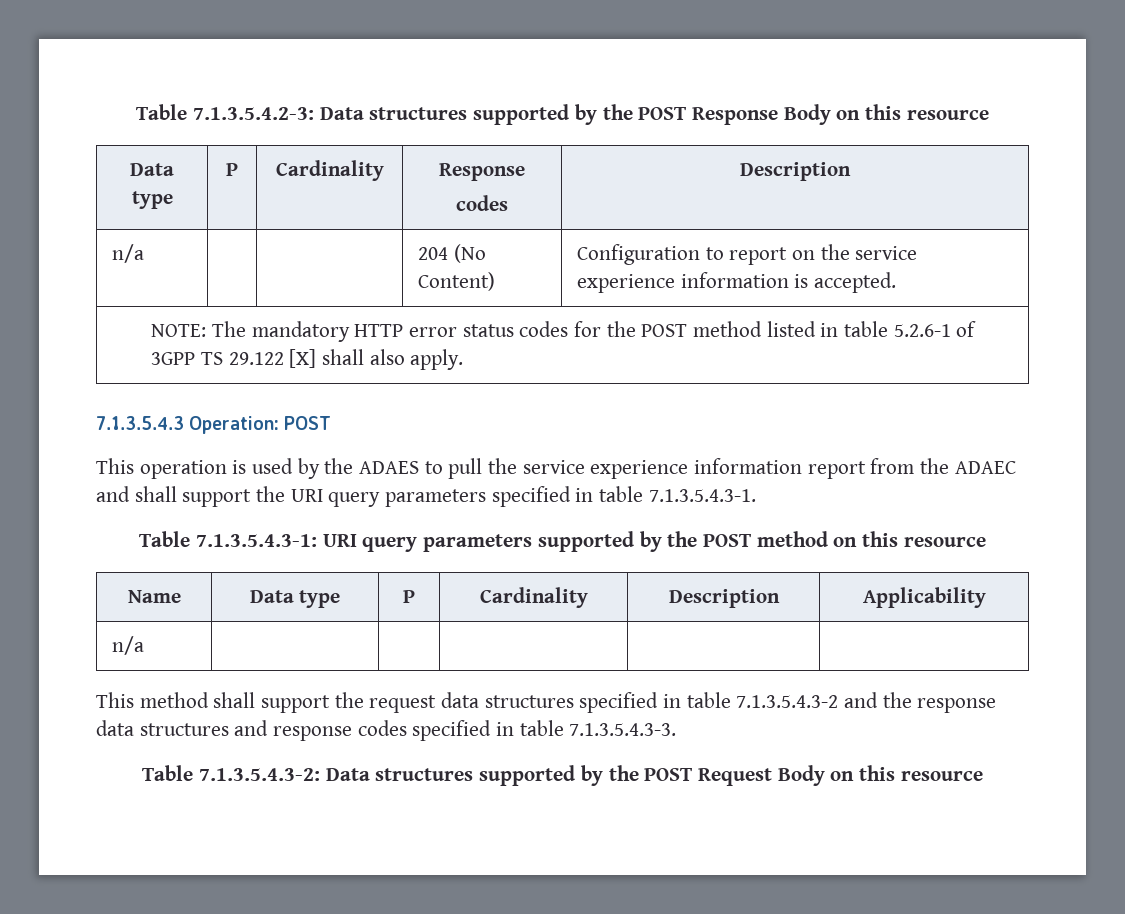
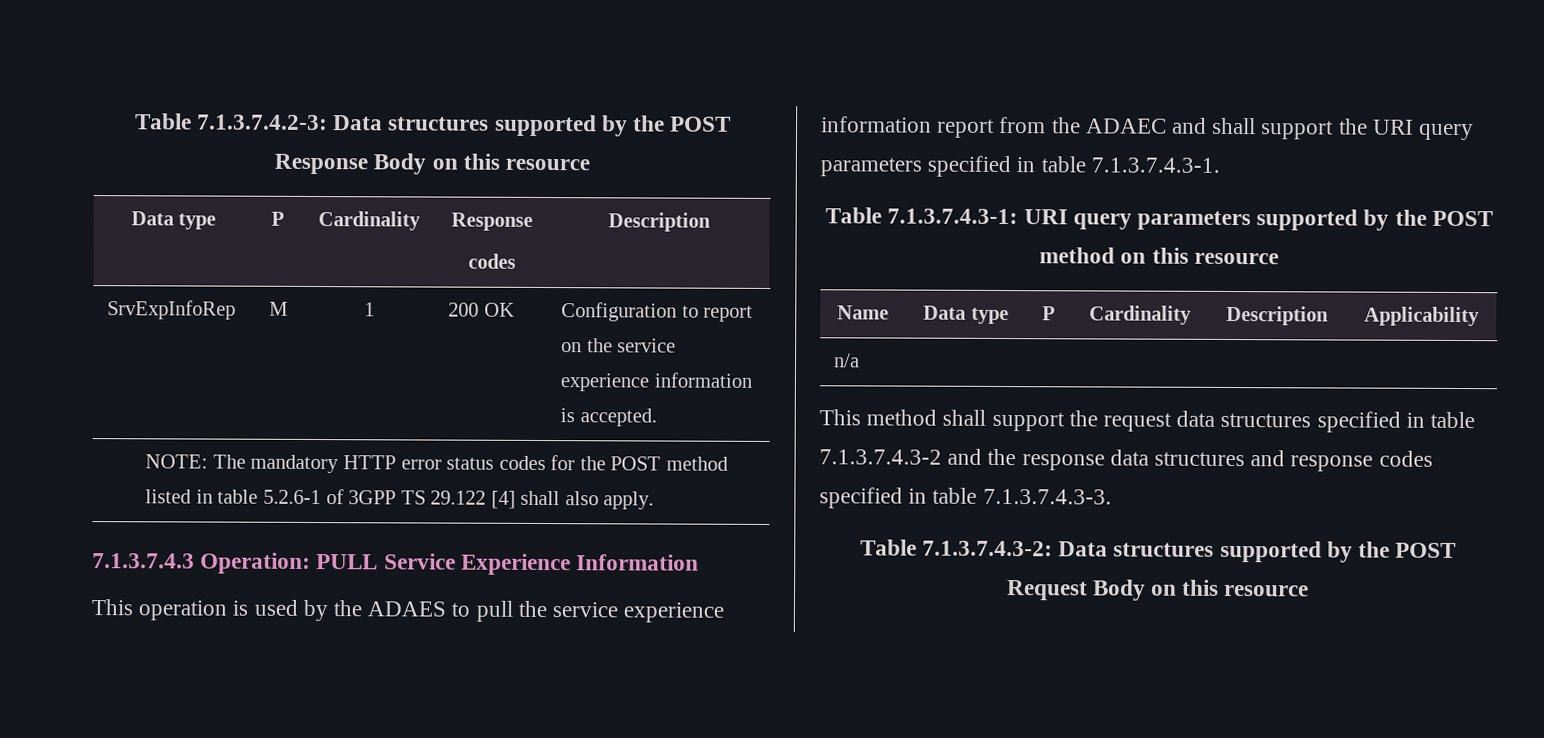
[136,104,315,120] Table 7.1.3.5.4.2-3: -> [134,113,328,131] Table 7.1.3.7.4.2-3:
[112,244,145,263] [418,244,486,263] [418,272,496,291] n/a | | | 204 (No Content) -> [107,300,237,320] [268,301,288,316] [363,302,375,317] [448,302,515,317] SrvExpInfoRep | M | 1 | 200 OK
[289,349,317,368] [X] -> [490,490,516,509] [4]
[96,416,332,434] 7.1.3.5.4.3 Operation: POST -> [92,552,700,576] 7.1.3.7.4.3 Operation: PULL Service Experience Information
[648,489,756,502] [139,531,318,547] 7.1.3.5.4.3-1. // Table 7.1.3.5.4.3-1: -> [1090,157,1220,173] [825,207,1019,225] 7.1.3.7.4.3-1. // Table 7.1.3.7.4.3-1:
[736,695,839,708] 7.1.3.5.4.3-2 -> [819,449,942,465] 7.1.3.7.4.3-2
[569,723,677,736] [142,765,321,781] 7.1.3.5.4.3-3. // Table 7.1.3.5.4.3-2: -> [982,488,1112,505] [859,539,1053,557] 7.1.3.7.4.3-3. // Table 7.1.3.7.4.3-2:

